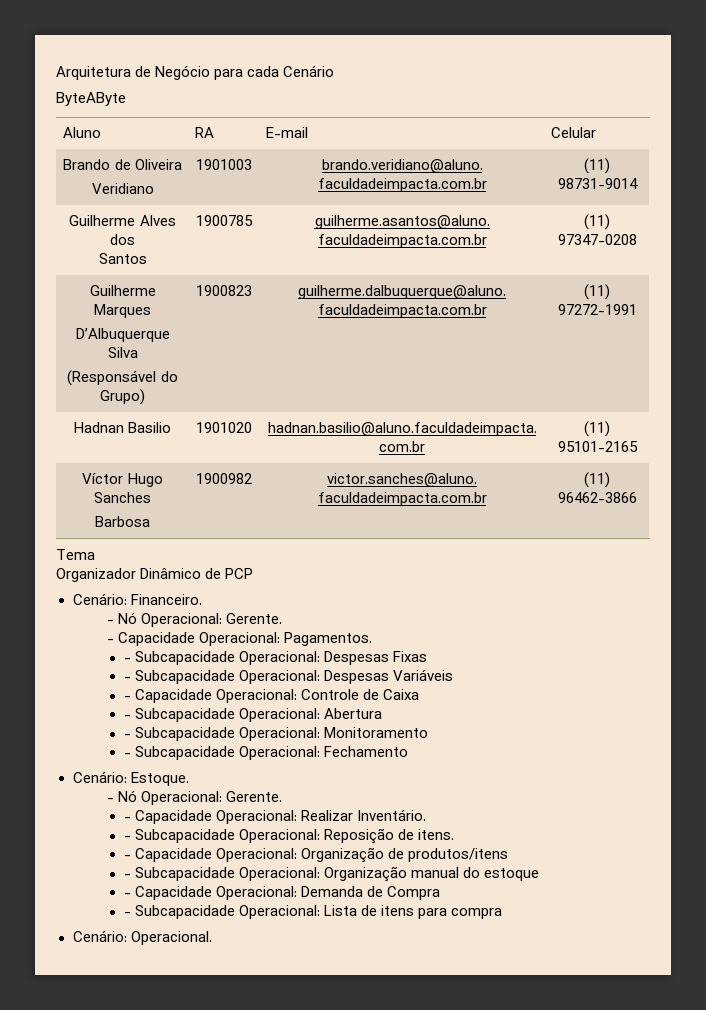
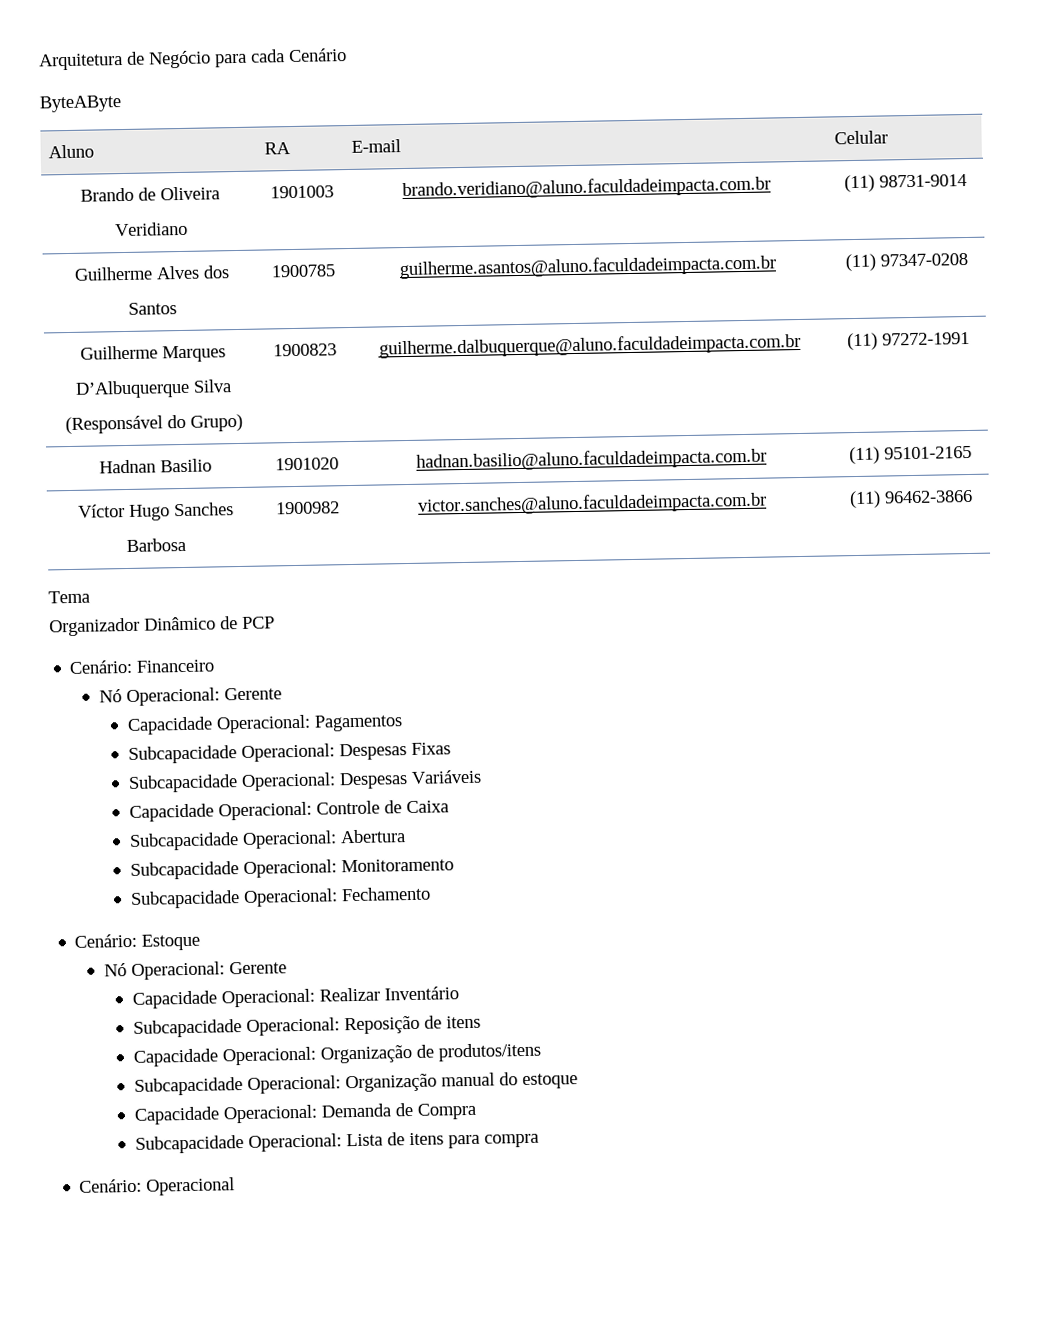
[130,594,202,605] [107,612,283,627] [107,632,373,646] [123,658,131,662] Financeiro. // - Nó Operacional: Gerente. // - Capacidade Operacional: Pagamentos. // - -> [136,659,216,673] [98,687,282,707] [126,714,403,736] Financeiro // Nó Operacional: Gerente // Capacidade Operacional: Pagamentos //
[123,677,131,681] - -> (451, 748) none
[123,696,131,700] - -> (482, 776) none
[123,715,131,719] - -> (449, 807) none
[123,734,131,738] - -> (406, 836) none
[123,753,131,757] - -> (454, 865) none
[130,772,189,786] [107,790,283,805] [123,817,131,821] Estoque. // - Nó Operacional: Gerente. // - -> [141,933,201,951] [103,961,287,981] Estoque // Nó Operacional: Gerente //
[356,809,426,821] [123,836,131,840] Inventário. // - -> [383,986,459,1001] Inventário //
[417,829,454,840] [123,855,131,859] itens. // - -> [445,1015,481,1029] itens //
[123,874,131,878] - -> (541, 1052) none
[123,893,131,897] - -> (578, 1081) none
[123,912,131,916] - -> (477, 1111) none
[130,931,212,945] Operacional. -> [146,1177,236,1196] Operacional

